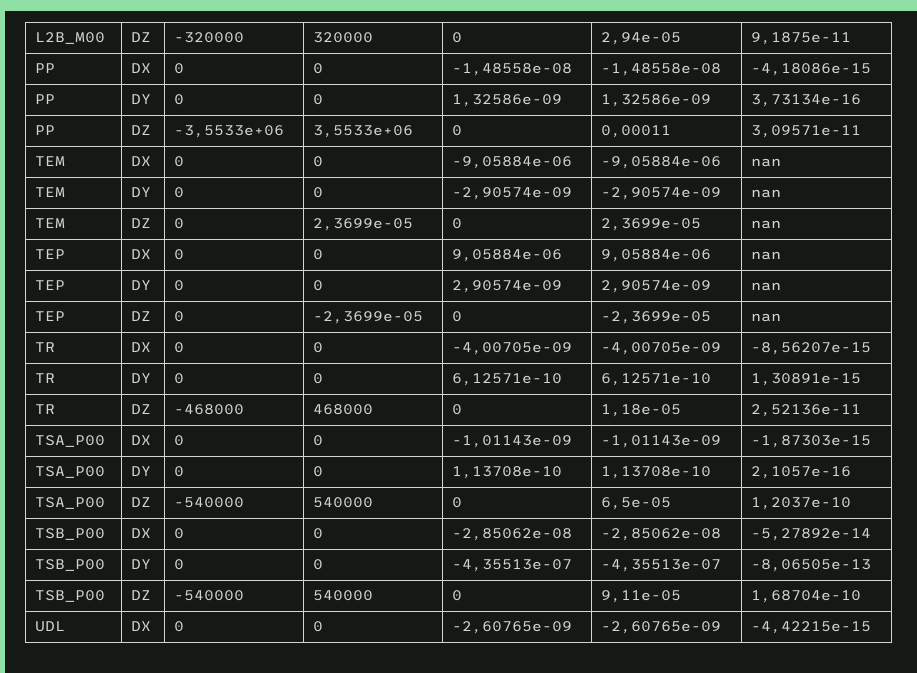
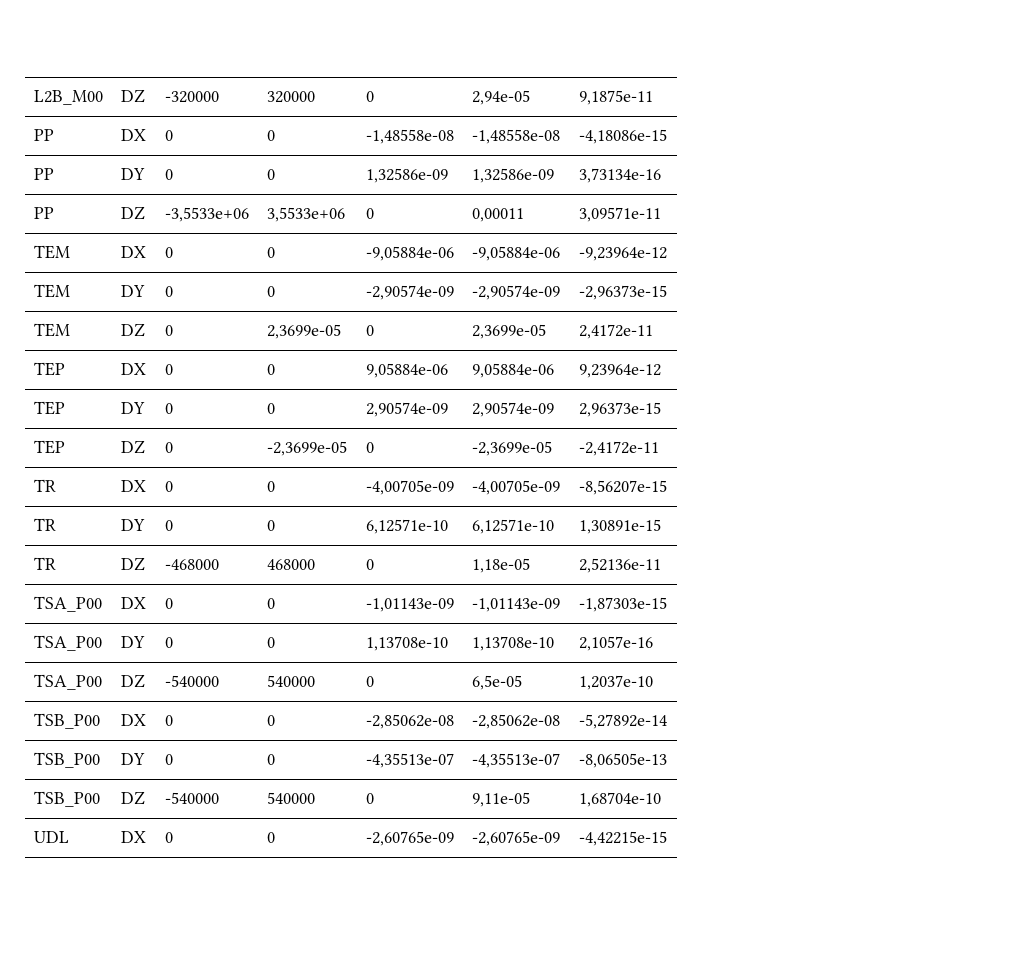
[750,158,781,167] nan -> [578,247,667,261] -9,23964e-12
[750,189,781,198] nan -> [578,285,667,300] -2,96373e-15
[750,220,781,229] nan -> [578,324,653,339] 2,4172e-11
[750,251,781,260] nan -> [578,364,661,378] 9,23964e-12
[750,282,781,291] nan -> [578,402,661,417] 2,96373e-15
[750,313,781,322] nan -> [578,441,659,456] -2,4172e-11

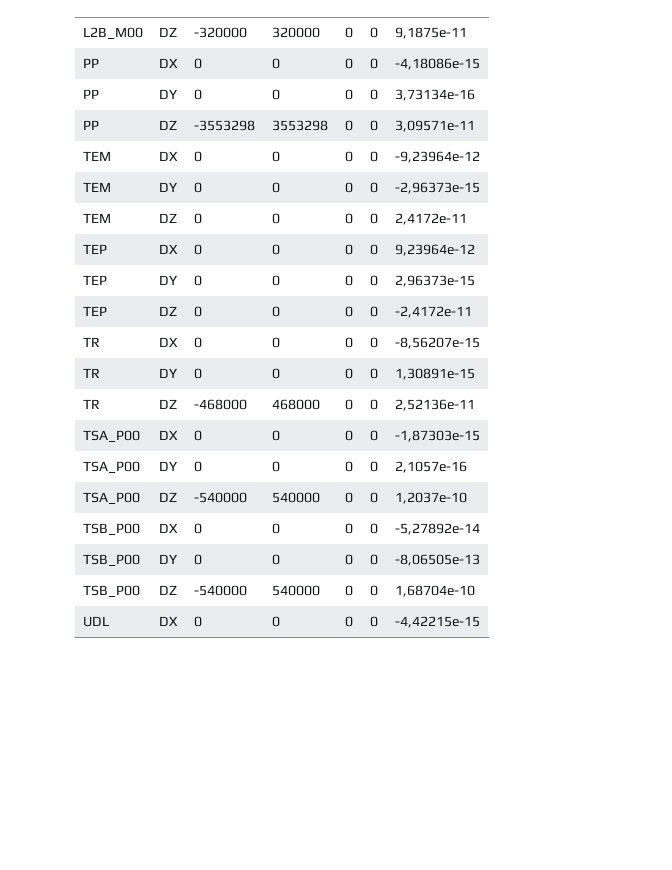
[471,90,530,105] 2,94e-05 -> [369,27,378,38] 0
[365,129,454,144] [471,129,560,144] -1,48558e-08 | -1,48558e-08 -> [344,58,353,69] [369,58,378,69] 0 | 0
[365,168,448,183] [471,168,554,183] 1,32586e-09 | 1,32586e-09 -> [344,89,353,100] [369,89,378,100] 0 | 0
[164,207,249,222] [266,207,345,222] [365,208,374,219] [471,208,524,222] -3,5533e+06 | 3,5533e+06 | 0 | 0,00011 -> [193,120,255,131] [271,120,328,131] [344,120,353,131] [369,120,378,131] -3553298 | 3553298 | 0 | 0
[365,246,454,261] [471,246,560,261] -9,05884e-06 | -9,05884e-06 -> [344,151,353,162] [369,151,378,162] 0 | 0
[365,285,454,300] [471,285,560,300] -2,90574e-09 | -2,90574e-09 -> [344,182,353,193] [369,182,378,193] 0 | 0
[266,324,341,339] [365,325,374,336] [471,324,546,339] 2,3699e-05 | 0 | 2,3699e-05 -> [271,213,280,224] [344,213,353,224] [369,213,378,224] 0 | 0 | 0
[365,363,448,378] [471,363,554,378] 9,05884e-06 | 9,05884e-06 -> [344,244,353,255] [369,244,378,255] 0 | 0
[365,402,448,417] [471,402,554,417] 2,90574e-09 | 2,90574e-09 -> [344,275,353,286] [369,275,378,286] 0 | 0
[266,441,347,456] [365,442,374,453] [471,441,552,456] -2,3699e-05 | 0 | -2,3699e-05 -> [271,306,280,317] [344,306,353,317] [369,306,378,317] 0 | 0 | 0
[365,480,454,495] [471,480,560,495] -4,00705e-09 | -4,00705e-09 -> [344,337,353,348] [369,337,378,348] 0 | 0
[365,519,448,534] [471,519,554,534] 6,12571e-10 | 6,12571e-10 -> [344,368,353,379] [369,368,378,379] 0 | 0
[471,558,530,573] 1,18e-05 -> [369,399,378,410] 0
[365,598,454,612] [471,598,560,612] -1,01143e-09 | -1,01143e-09 -> [344,430,353,441] [369,430,378,441] 0 | 0
[365,636,448,651] [471,636,554,651] 1,13708e-10 | 1,13708e-10 -> [344,461,353,472] [369,461,378,472] 0 | 0
[471,675,522,690] 6,5e-05 -> [369,492,378,503] 0
[365,714,454,729] [471,714,560,729] -2,85062e-08 | -2,85062e-08 -> [344,523,353,534] [369,523,378,534] 0 | 0
[365,753,454,768] [471,753,560,768] -4,35513e-07 | -4,35513e-07 -> [344,554,353,565] [369,554,378,565] 0 | 0
[471,792,530,807] 9,11e-05 -> [369,585,378,596] 0
[365,831,454,846] [471,831,560,846] -2,60765e-09 | -2,60765e-09 -> [344,616,353,627] [369,616,378,627] 0 | 0

